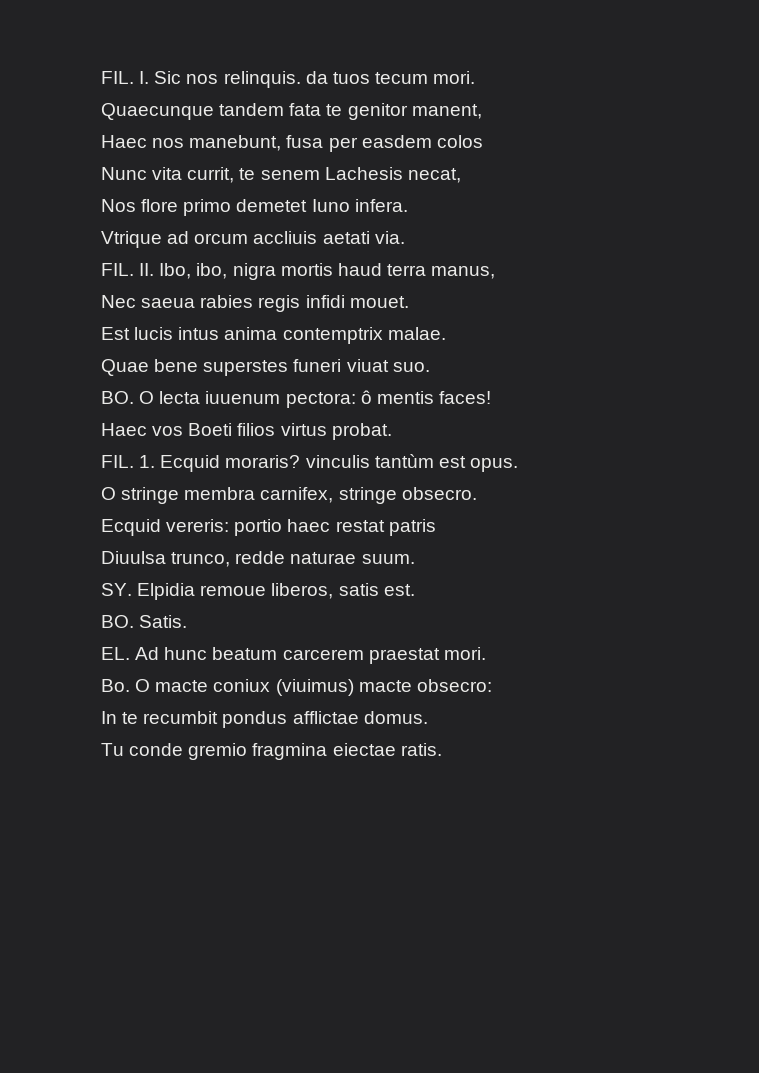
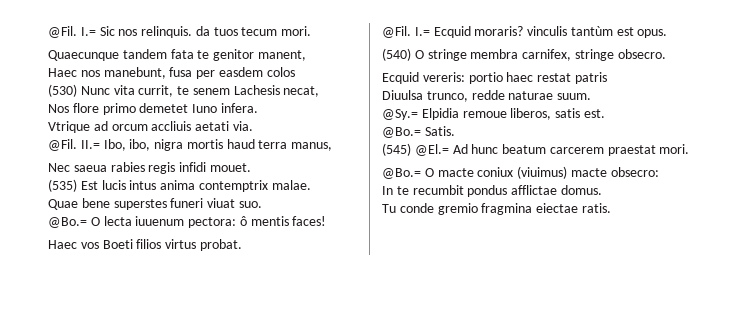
[101,71,150,84] FIL. I. -> [48,26,96,38] @Fil. I.=
(483, 141) none -> [48,84,77,97] (530)
[101,263,155,276] FIL. II. -> [48,139,100,151] @Fil. II.=
(409, 302) none -> [48,179,77,192] (535)
[101,391,134,404] BO. -> [48,217,87,228] @Bo.=
[101,455,156,468] FIL. 1. -> [382,26,430,38] @Fil. I.=
(518, 465) none -> [382,48,411,61] (540)
[101,583,132,596] SY. -> [382,109,418,120] @Sy.=
[101,615,134,628] BO. -> [382,127,421,138] @Bo.=
[101,647,130,660] EL. -> [382,143,449,156] (545) @El.=
[101,679,130,692] Bo. -> [382,168,421,179] @Bo.=

